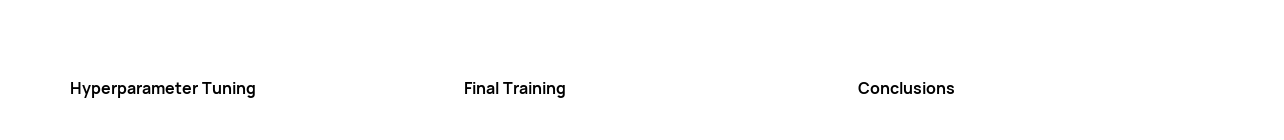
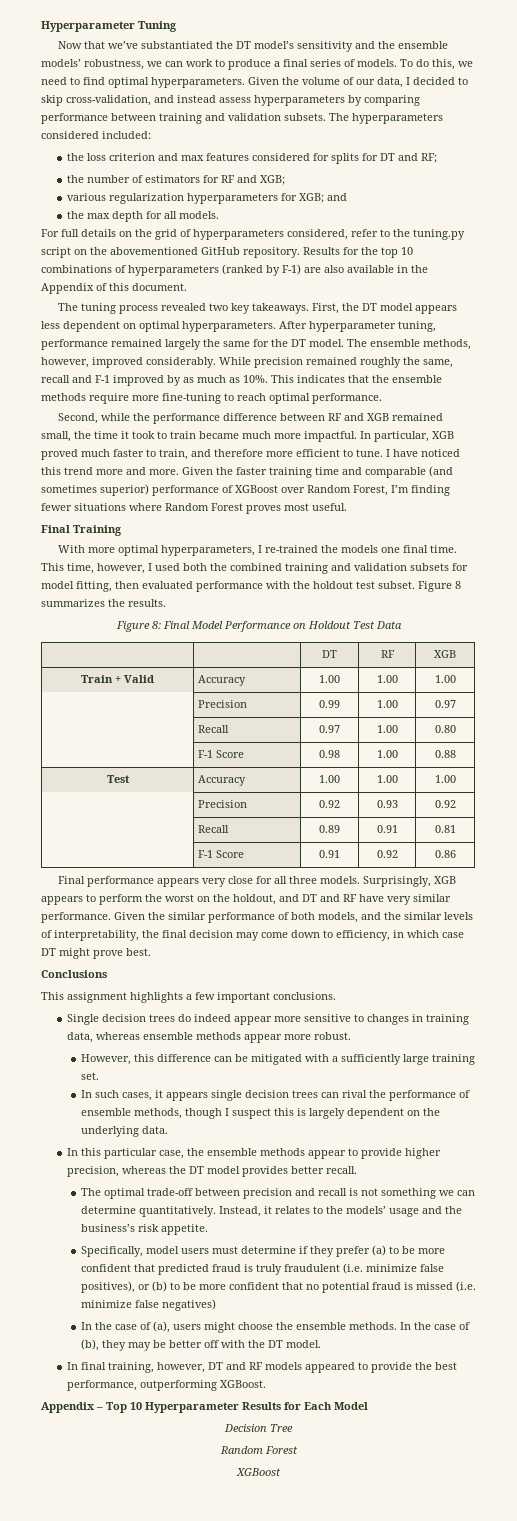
[464,82,567,98] [858,82,955,94] Final Training // Conclusions -> [58,41,449,52] [41,59,473,70] [41,77,468,88] [41,95,420,106] [41,113,443,124] [41,131,151,139] [66,153,437,164] [66,175,285,185] [66,193,347,204] [66,211,219,222] [41,229,465,240] [41,247,413,258] [41,264,428,276] [41,283,187,294] [58,303,458,314] [41,321,436,332] [41,339,471,350] [41,357,453,368] [41,375,442,386] [41,393,382,404] [58,413,444,424] [41,431,454,442] [41,449,460,460] [41,466,453,478] [41,484,450,496] [41,503,347,514] [41,525,122,536] [58,545,458,556] [41,563,468,574] [41,581,461,592] [41,599,166,607] [115,621,402,632] [322,650,337,658] [380,650,395,658] [434,650,456,658] [81,675,154,683] [198,675,247,686] [319,675,340,683] [376,675,398,683] [434,675,456,683] [198,700,248,708] [319,700,340,708] [376,700,398,708] [434,700,456,708] [198,725,230,733] [319,725,340,733] [376,725,398,733] [434,725,456,733] [198,750,245,758] [319,750,340,758] [376,750,398,758] [434,750,456,758] [106,775,130,783] [198,775,247,786] [319,775,340,783] [376,775,398,783] [434,775,456,783] [198,800,248,808] [319,800,340,808] [376,800,398,808] [434,800,456,808] [198,825,230,833] [319,825,340,833] [376,825,398,833] [434,825,456,833] [198,850,245,858] [319,850,340,858] [376,850,398,858] [434,850,456,858] [58,876,457,887] [41,894,451,905] [41,912,473,923] [41,930,464,941] [41,948,151,959] [41,970,107,978] [41,992,336,1003] [66,1014,469,1025] [66,1032,351,1043] [80,1054,475,1065] [80,1072,99,1080] [80,1090,470,1101] [80,1108,440,1119] [80,1126,168,1137] [66,1148,441,1159] [66,1166,357,1177] [80,1188,475,1199] [80,1206,462,1217] [80,1224,208,1235] [80,1245,445,1257] [80,1263,444,1275] [80,1281,476,1293] [80,1299,216,1311] [80,1321,470,1333] [80,1339,321,1351] [66,1362,457,1373] [66,1380,266,1391] [41,1402,368,1413] [224,1424,293,1432] [219,1446,298,1454] [236,1468,281,1476] Now that we’ve substantiated the DT model’s sensitivity and the ensemble models’ robustness, we can work to produce a final series of models. To do this, we need to find optimal hyperparameters. Given the volume of our data, I decided to skip cross-validation, and instead assess hyperparameters by comparing performance between training and validation subsets. The hyperparameters considered included: // the loss criterion and max features considered for splits for DT and RF; // the number of estimators for RF and XGB; // various regularization hyperparameters for XGB; and // the max depth for all models. // For full details on the grid of hyperparameters considered, refer to the tuning.py script on the abovementioned GitHub repository. Results for the top 10 combinations of hyperparameters (ranked by F-1) are also available in the Appendix of this document. // The tuning process revealed two key takeaways. First, the DT model appears less dependent on optimal hyperparameters. After hyperparameter tuning, performance remained largely the same for the DT model. The ensemble methods, however, improved considerably. While precision remained roughly the same, recall and F-1 improved by as much as 10%. This indicates that the ensemble methods require more fine-tuning to reach optimal performance. // Second, while the performance difference between RF and XGB remained small, the time it took to train became much more impactful. In particular, XGB proved much faster to train, and therefore more efficient to tune. I have noticed this trend more and more. Given the faster training time and comparable (and sometimes superior) performance of XGBoost over Random Forest, I’m finding fewer situations where Random Forest proves most useful. // Final Training // With more optimal hyperparameters, I re-trained the models one final time. This time, however, I used both the combined training and validation subsets for model fitting, then evaluated performance with the holdout test subset. Figure 8 summarizes the results. // Figure 8: Final Model Performance on Holdout Test Data // | | DT | RF | XGB // Train + Valid | Accuracy | 1.00 | 1.00 | 1.00 // | Precision | 0.99 | 1.00 | 0.97 // | Recall | 0.97 | 1.00 | 0.80 // | F-1 Score | 0.98 | 1.00 | 0.88 // Test | Accuracy | 1.00 | 1.00 | 1.00 // | Precision | 0.92 | 0.93 | 0.92 // | Recall | 0.89 | 0.91 | 0.81 // | F-1 Score | 0.91 | 0.92 | 0.86 // Final performance appears very close for all three models. Surprisingly, XGB appears to perform the worst on the holdout, and DT and RF have very similar performance. Given the similar performance of both models, and the similar levels of interpretability, the final decision may come down to efficiency, in which case DT might prove best. // Conclusions // This assignment highlights a few important conclusions. // Single decision trees do indeed appear more sensitive to changes in training data, whereas ensemble methods appear more robust. // However, this difference can be mitigated with a sufficiently large training set. // In such cases, it appears single decision trees can rival the performance of ensemble methods, though I suspect this is largely dependent on the underlying data. // In this particular case, the ensemble methods appear to provide higher precision, whereas the DT model provides better recall. // The optimal trade-off between precision and recall is not something we can determine quantitatively. Instead, it relates to the models’ usage and the business’s risk appetite. // Specifically, model users must determine if they prefer (a) to be more confident that predicted fraud is truly fraudulent (i.e. minimize false positives), or (b) to be more confident that no potential fraud is missed (i.e. minimize false negatives) // In the case of (a), users might choose the ensemble methods. In the case of (b), they may be better off with the DT model. // In final training, however, DT and RF models appeared to provide the best performance, outperforming XGBoost. // Appendix – Top 10 Hyperparameter Results for Each Model // Decision Tree // Random Forest // XGBoost

